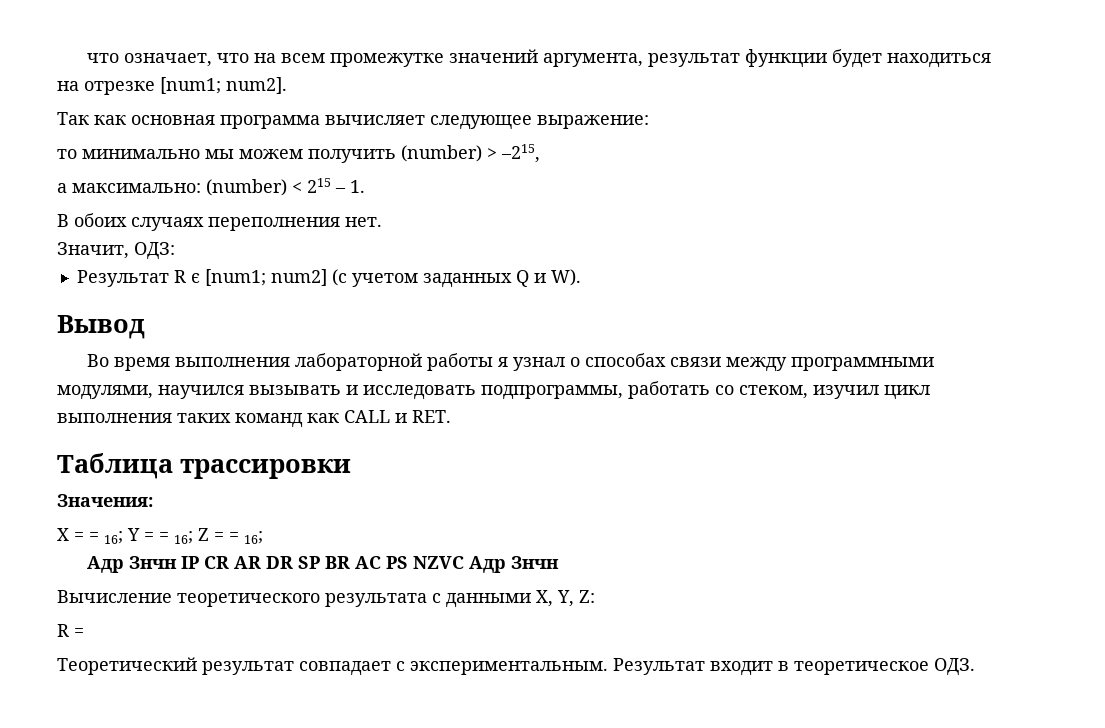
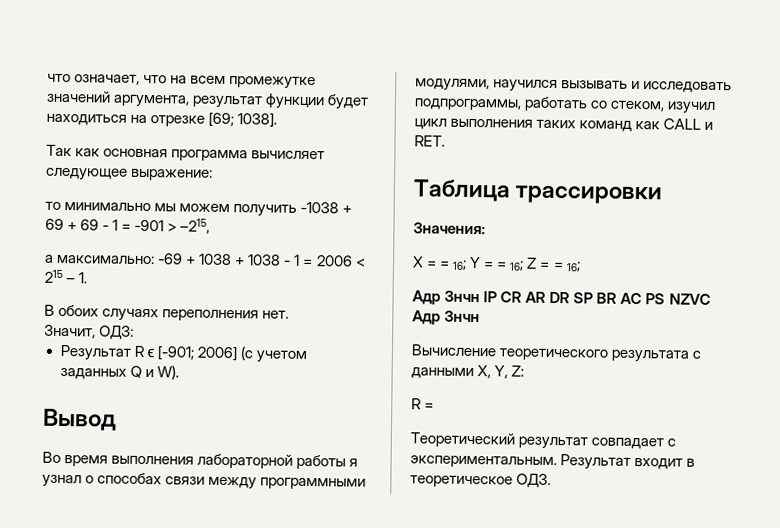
[160,77,287,94] [num1; num2]. -> [208,111,278,128] [69; 1038].
[401,144,540,163] [57,179,287,196] (number) > –215, // а максимально: (number) -> [300,201,353,214] [45,218,211,234] [44,253,353,267] -1038 + 69 + 69 - 1 = -901 > –215, // а максимально: -69 + 1038 + 1038 - 1 = 2006
[204,269,327,286] [num1; num2] -> [156,345,237,362] [-901; 2006]

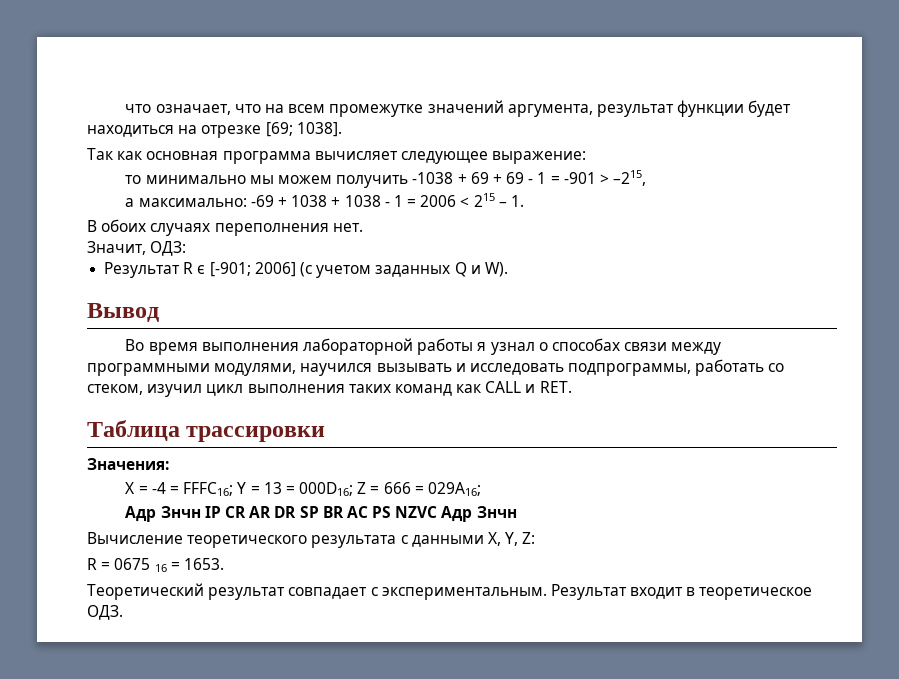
[439,256,581,272] = 16; Y = = 16; Z = = 16; -> [151,482,482,496] -4 = FFFC16; Y = 13 = 000D16; Z = 666 = 029A16;
(435, 406) none -> [114,558,224,572] 0675 16 = 1653.

